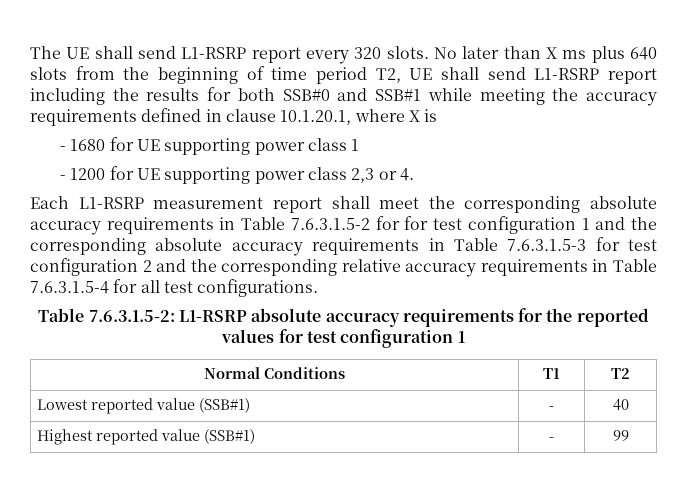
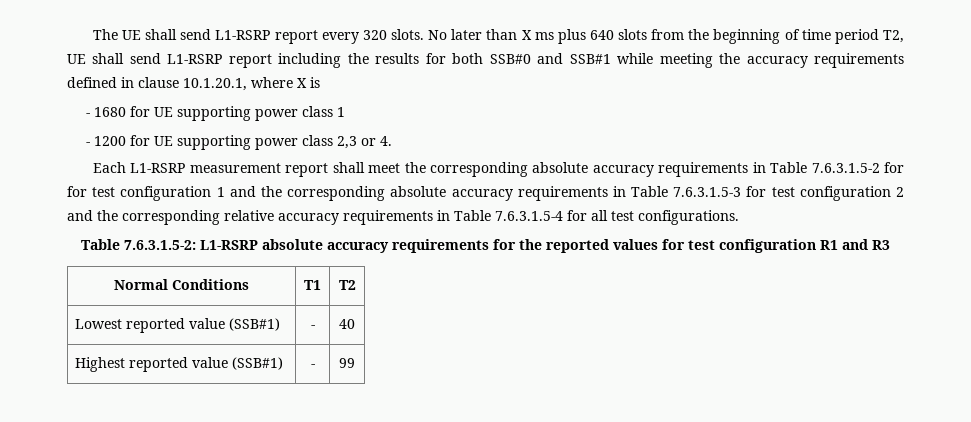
[457,331,465,343] 1 -> [820,239,890,250] R1 and R3

